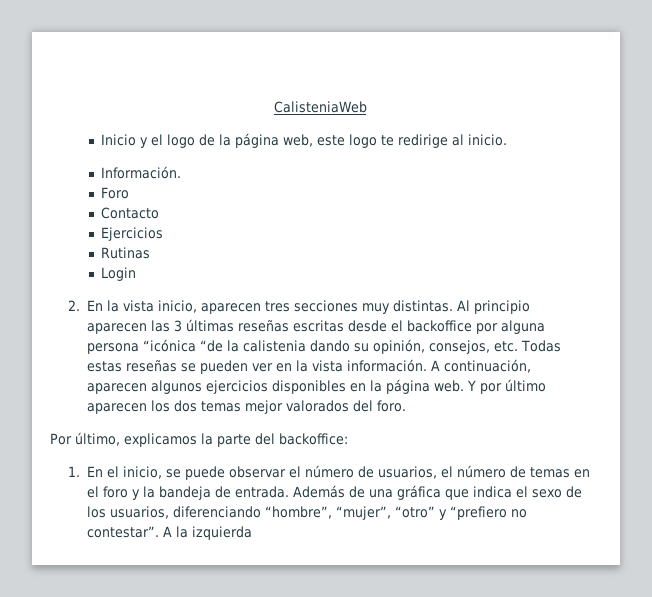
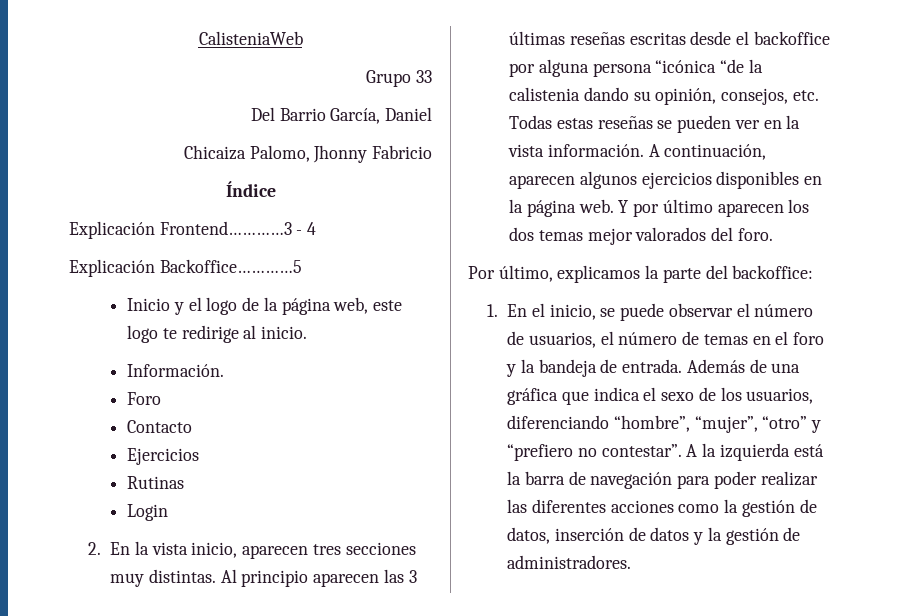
(367, 107) none -> [366,70,432,87] [250,107,432,124] [183,145,432,163] [225,181,276,197] [69,221,317,239] [69,259,302,277] // Grupo 33 // Del Barrio García, Daniel // Chicaiza Palomo, Jhonny Fabricio // Índice // Explicación Frontend…………3 - 4 // Explicación Backoffice…………5
(252, 533) none -> [793,444,824,457] [507,471,818,489] [507,499,817,517] [507,527,801,545] [507,555,632,569] está la barra de navegación para poder realizar las diferentes acciones como la gestión de datos, inserción de datos y la gestión de administradores.

